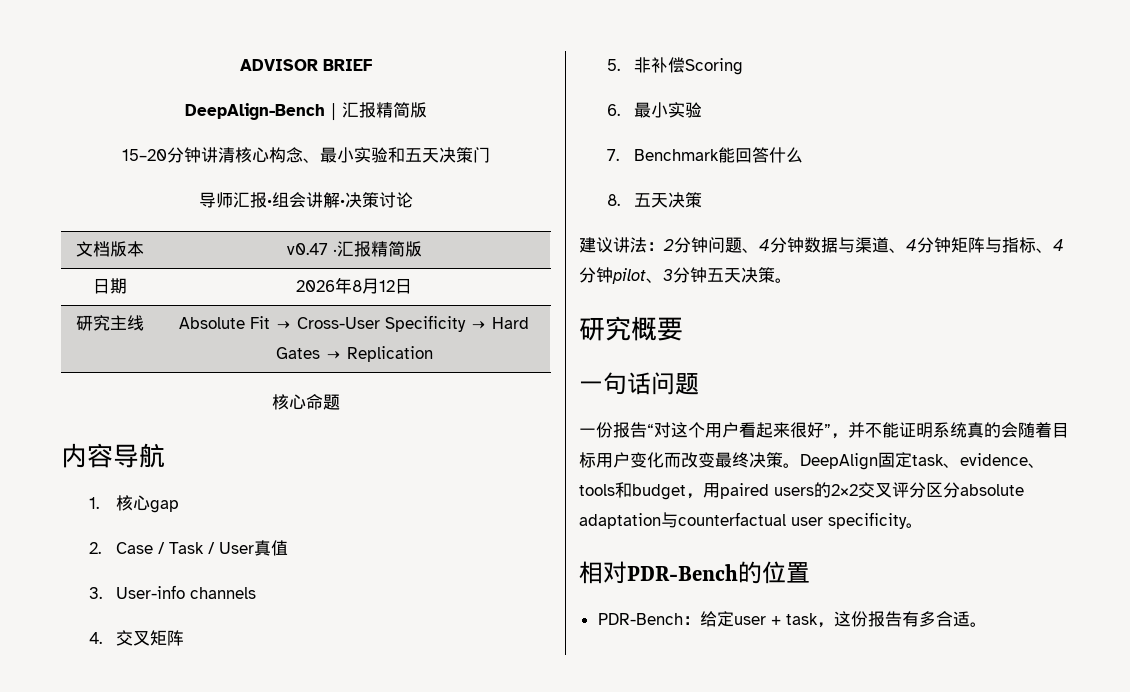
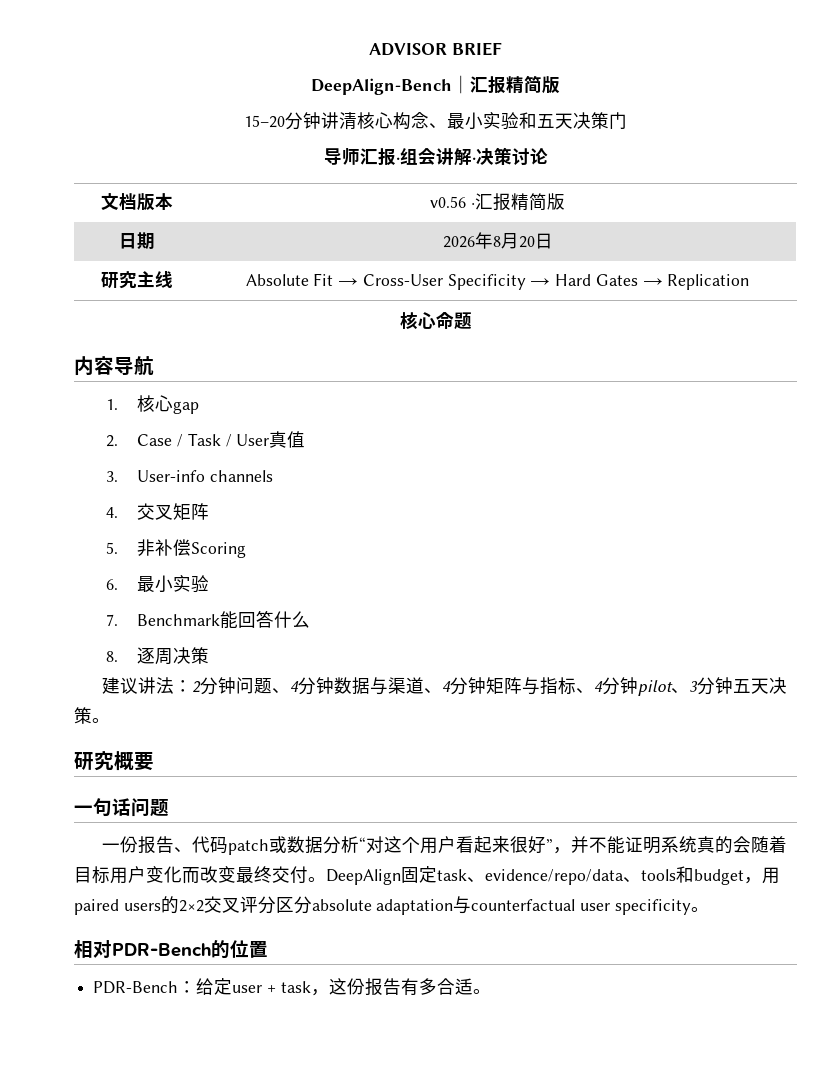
[286,243,328,255] v0.47 -> [430,196,467,208] v0.56
[379,280,396,292] 12 -> [518,236,535,248] 20
[634,193,669,208] 五天 -> [137,647,174,665] 逐周
(647, 430) none -> [174,836,360,855] 、代码patch或数据分析
[749,452,783,468] 决策 -> [272,866,308,884] 交付
[960,453,1028,466] evidence -> [485,869,624,885] evidence/repo/data

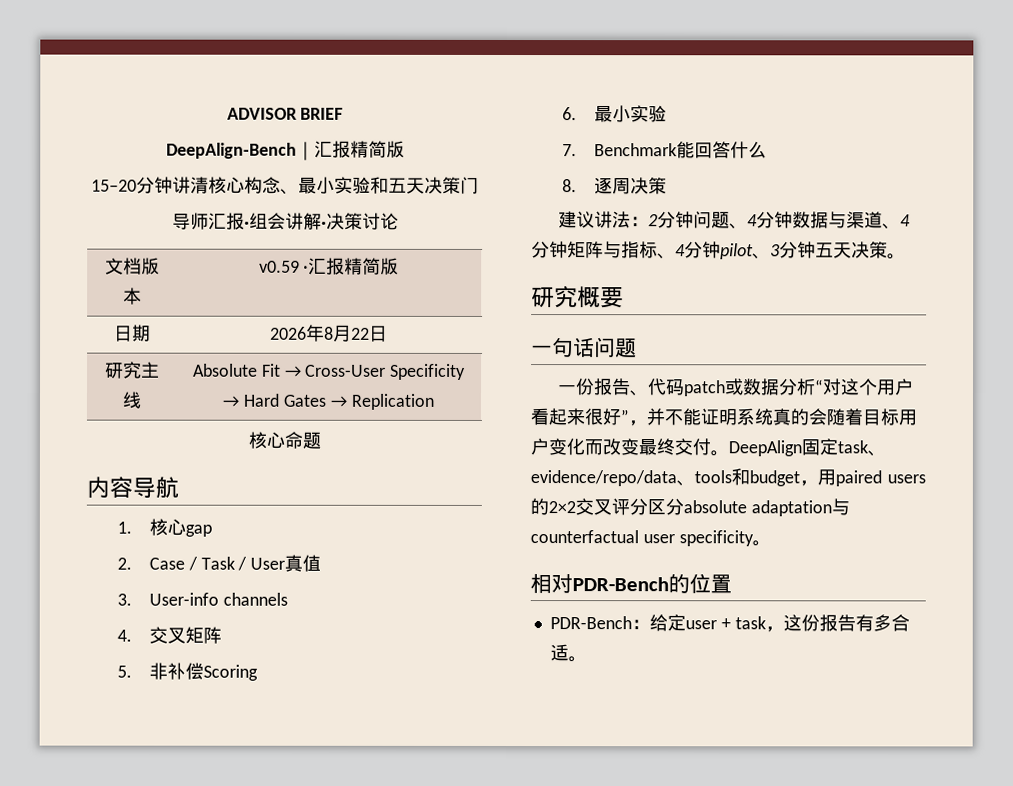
[430,196,467,208] v0.56 -> [258,260,300,273] v0.59
[518,236,535,248] 20 -> [351,327,370,340] 22

